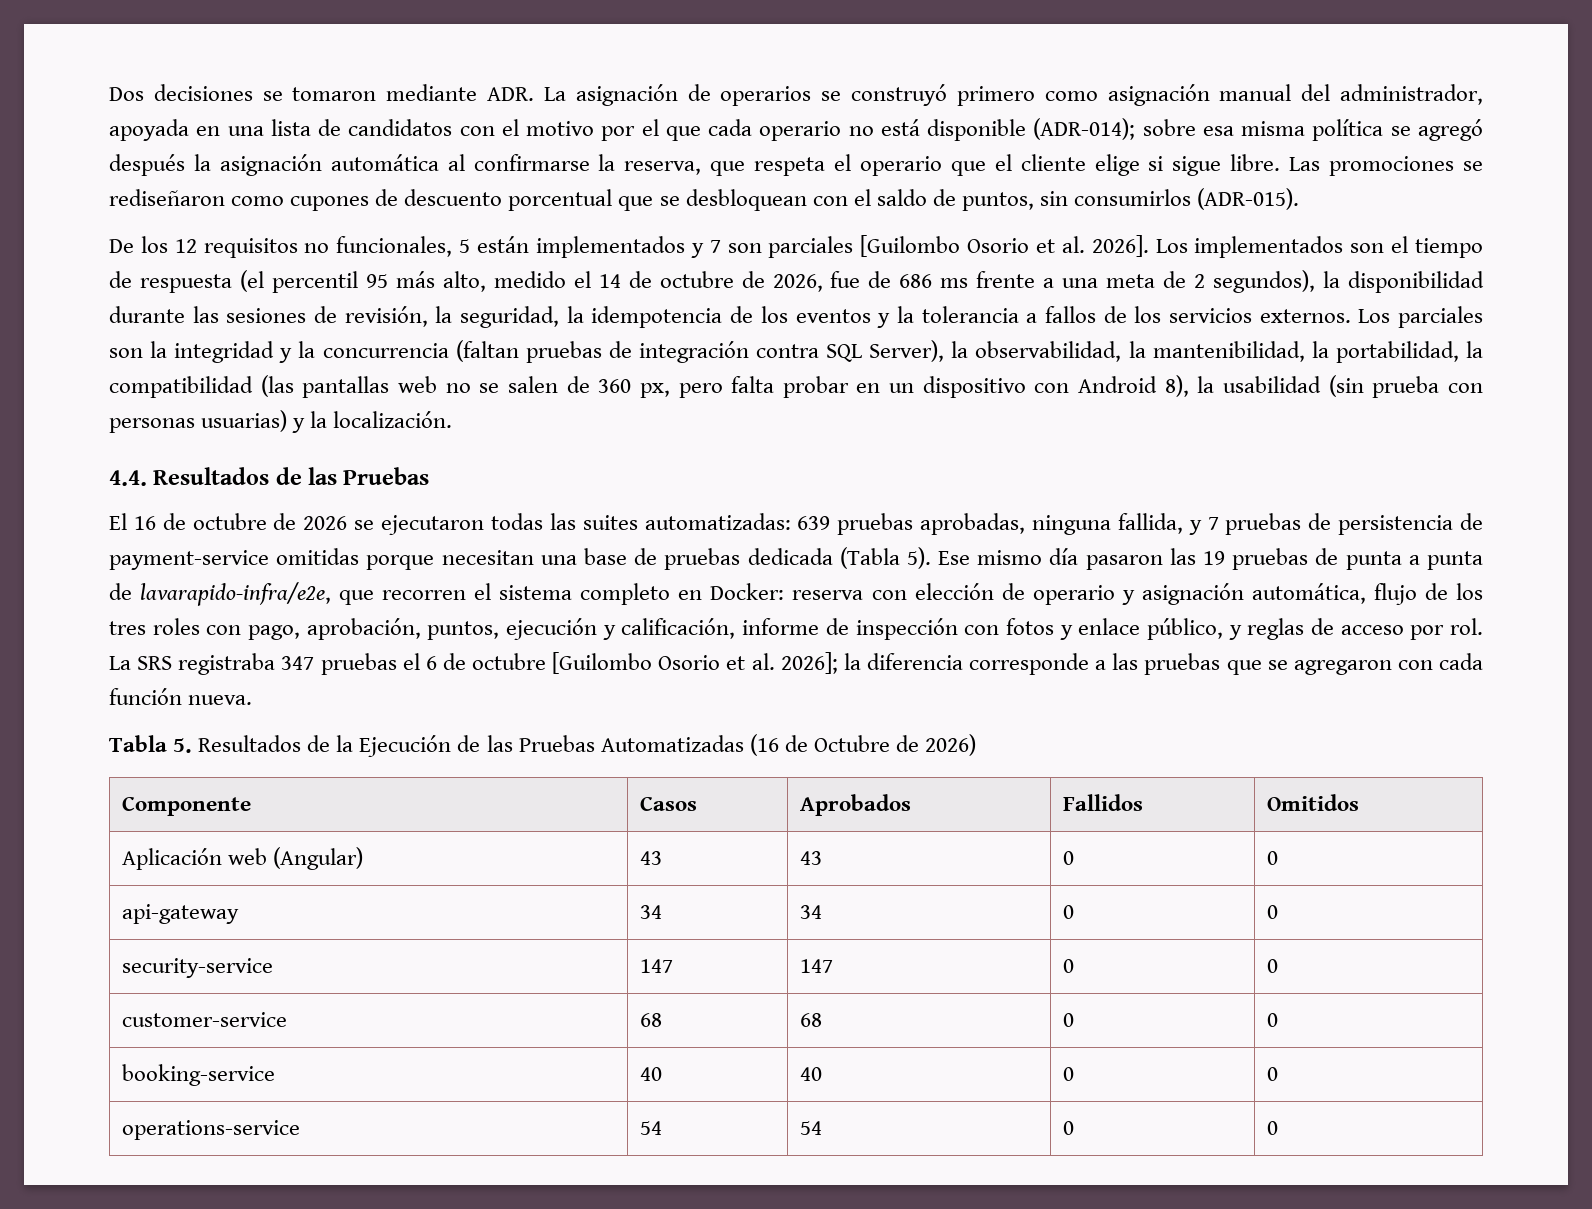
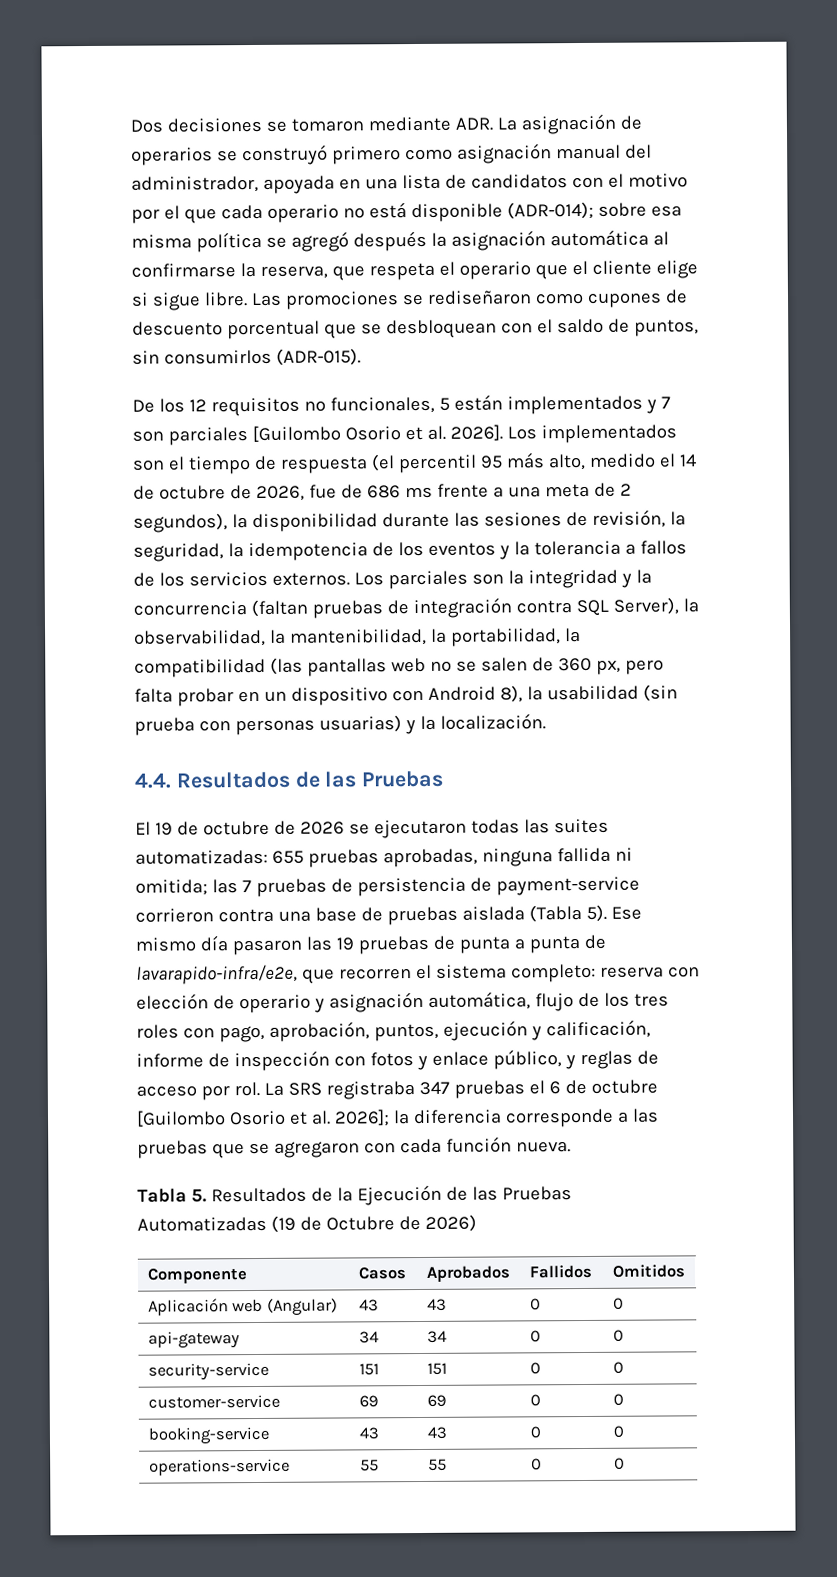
[133,516,156,530] 16 -> [154,822,173,836] 19
[797,516,831,530] 639 -> [271,850,304,864] 655
[1117,513,1202,535] fallida, y -> [556,847,633,863] [135,879,238,896] fallida ni omitida; las
[276,548,534,570] omitidas porque necesitan -> [135,908,274,923] corrieron contra
[747,548,833,565] dedicada -> [461,906,525,921] aislada
[580,583,785,605] completo en Docker: -> [510,963,596,983] completo:
[749,734,779,756] (16 -> [270,1215,296,1233] (19
[640,959,674,973] [800,959,834,973] 147 | 147 -> [358,1363,379,1376] [426,1362,447,1375] 151 | 151
[640,1013,663,1027] [800,1013,823,1027] 68 | 68 -> [358,1395,379,1408] [426,1394,447,1407] 69 | 69
[640,1067,663,1081] [800,1067,823,1081] 40 | 40 -> [358,1427,379,1440] [426,1426,447,1439] 43 | 43
[640,1121,663,1135] [800,1121,823,1135] 54 | 54 -> [359,1459,379,1472] [427,1458,447,1471] 55 | 55

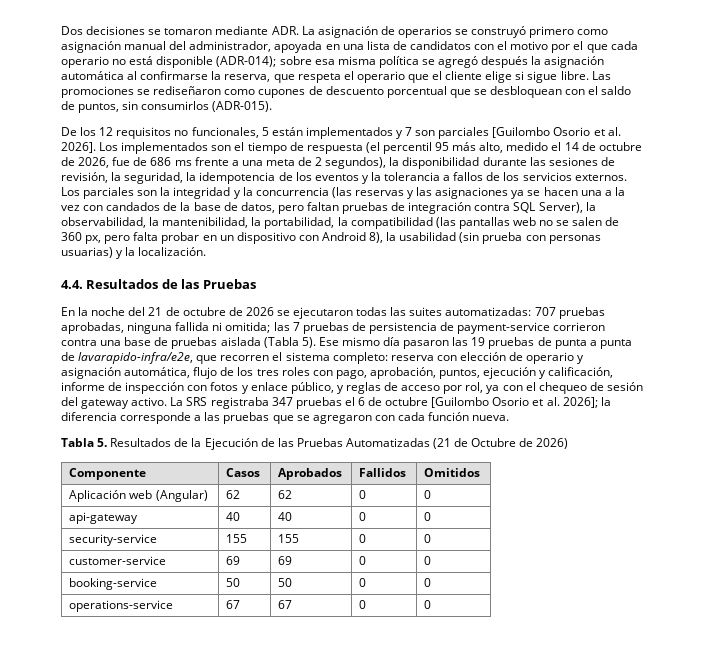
[250,599,308,618] (faltan -> [331,187,625,199] [61,202,339,214] (las reservas y las asignaciones ya se hacen una a la vez con candados de la base de datos, pero faltan
[135,821,173,836] El 19 -> [61,307,163,316] En la noche del 21
[271,850,304,864] 655 -> [534,307,556,316] 707
[233,1081,260,1097] rol. -> [465,382,643,394] [61,397,168,409] rol, ya con el chequeo de sesión del gateway activo.
[270,1215,296,1233] (19 -> [433,438,452,449] (21
[358,1299,379,1312] [426,1298,447,1311] 43 | 43 -> [226,490,241,499] [278,490,293,499] 62 | 62
[358,1331,379,1344] [426,1330,447,1343] 34 | 34 -> [226,512,241,521] [278,512,293,521] 40 | 40
[358,1363,379,1376] [426,1362,447,1375] 151 | 151 -> [226,534,248,543] [278,534,300,543] 155 | 155
[358,1427,379,1440] [426,1426,447,1439] 43 | 43 -> [226,578,241,587] [278,578,293,587] 50 | 50
[359,1459,379,1472] [427,1458,447,1471] 55 | 55 -> [226,600,241,609] [278,600,293,609] 67 | 67

